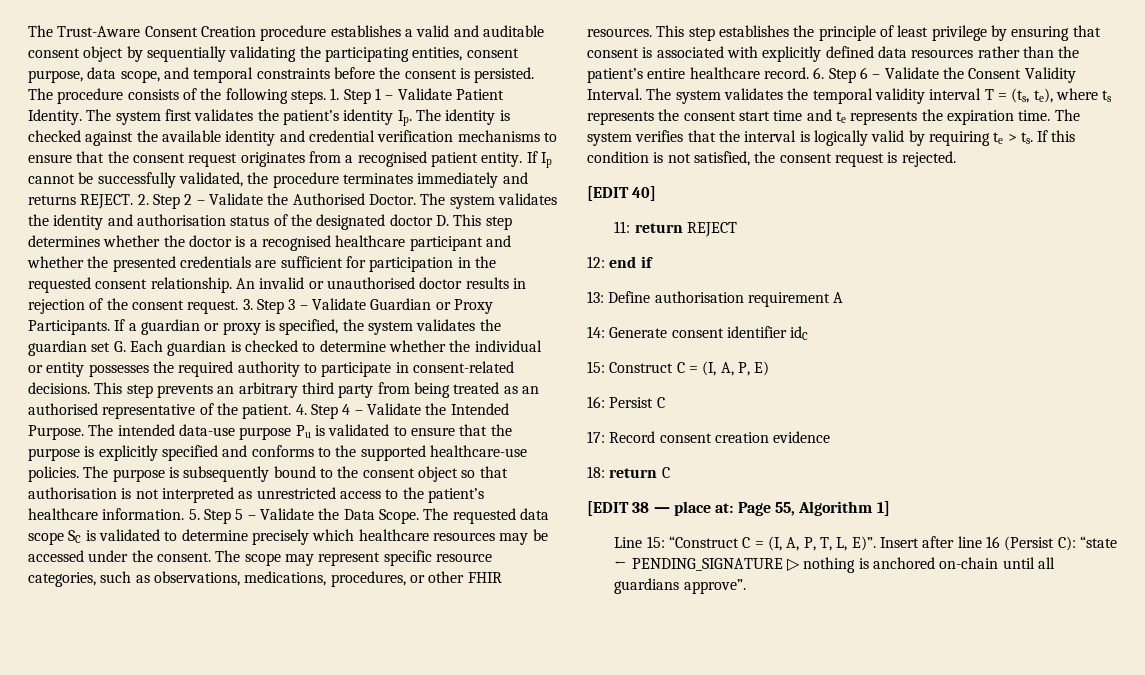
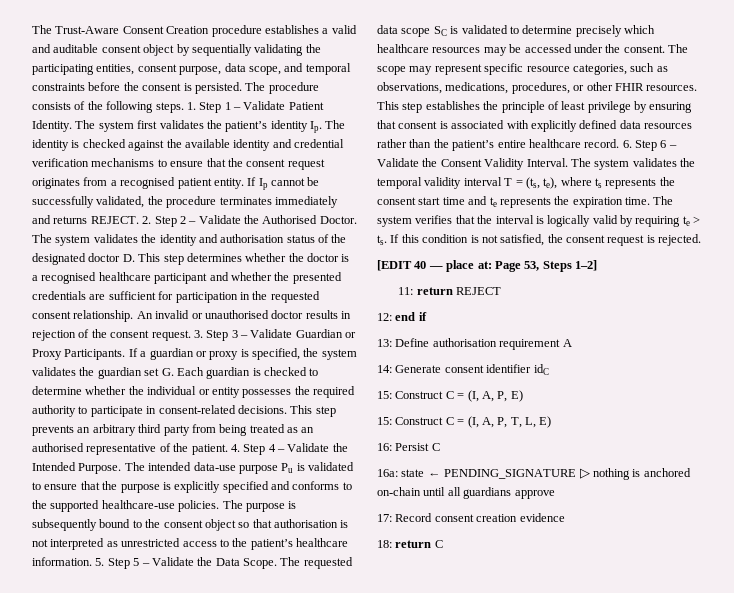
[632,186,657,201] 40] -> [414,260,597,272] 40 — place at: Page 53, Steps 1–2]
[587,396,665,408] 16: Persist C -> [377,416,552,428] [377,443,440,451] [377,468,691,480] [377,487,555,499] 15: Construct C = (I, A, P, T, L, E) // 16: Persist C // 16a: state ← PENDING_SIGNATURE ▷ nothing is anchored on-chain until all guardians approve
[587,501,890,516] [614,536,1117,551] [614,557,1056,573] [614,578,746,594] // [EDIT 38 — place at: Page 55, Algorithm 1] // Line 15: “Construct C = (I, A, P, T, L, E)”. Insert after line 16 (Persist C): “state ← PENDING_SIGNATURE ▷ nothing is anchored on-chain until all guardians approve”. -> (443, 544) none

